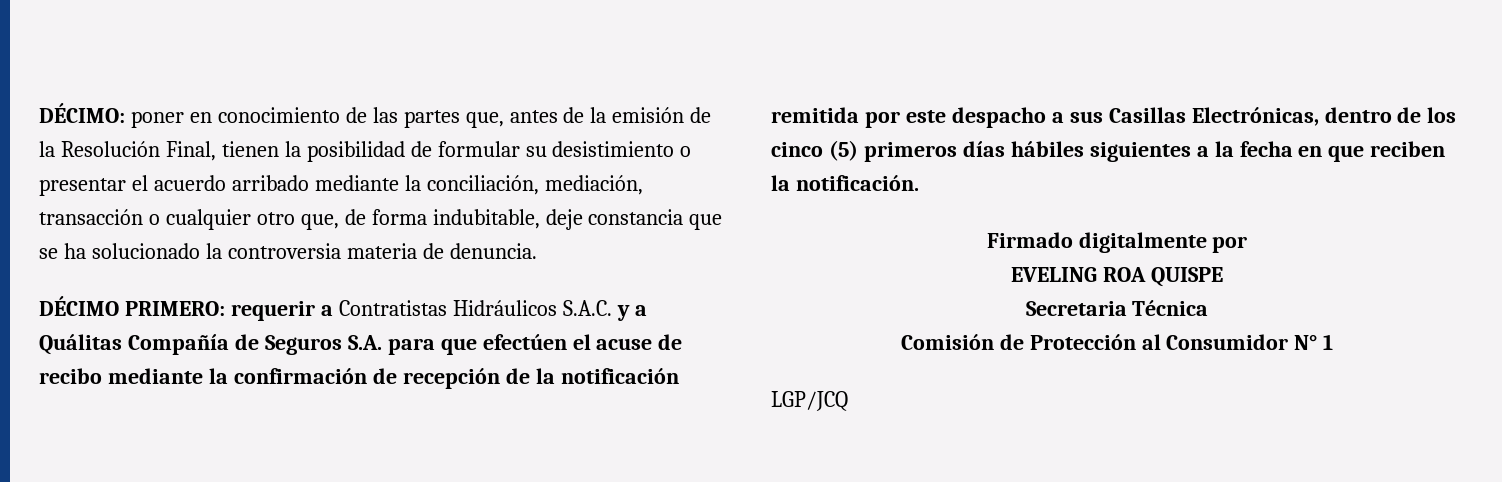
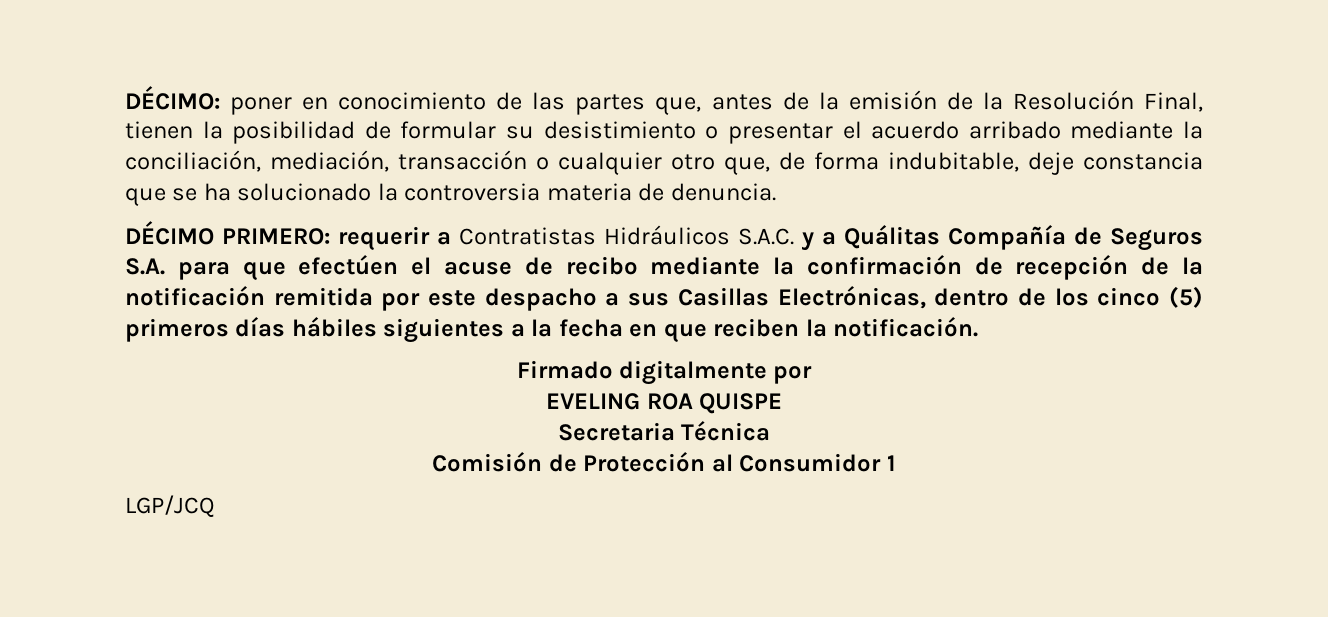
[1294,334,1318,350] N° -> (882, 462) none

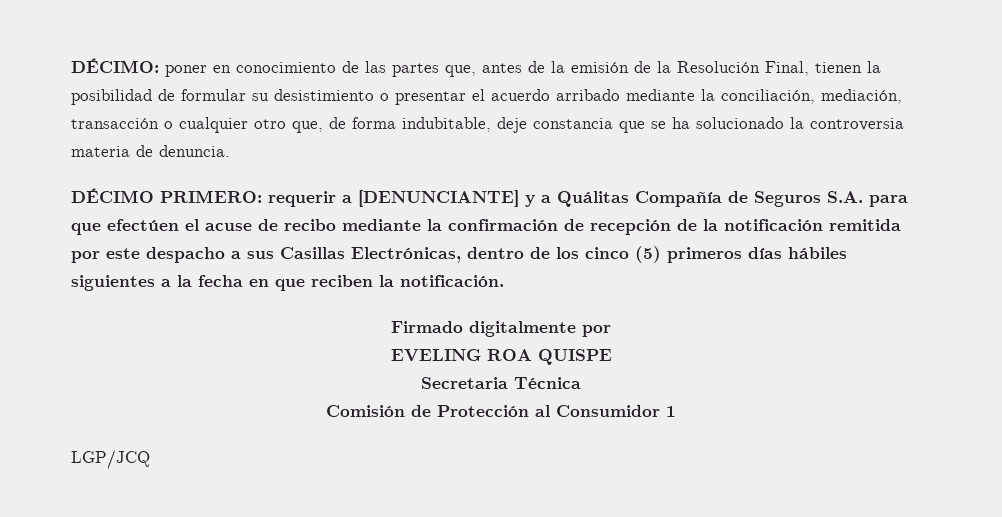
[459,225,794,245] Contratistas Hidráulicos S.A.C. -> [358,190,519,207] [DENUNCIANTE]

